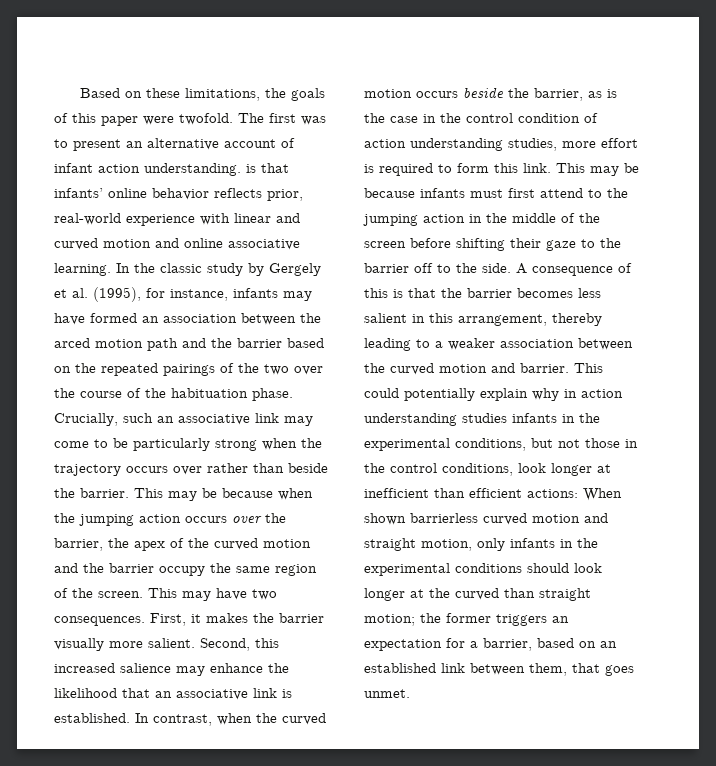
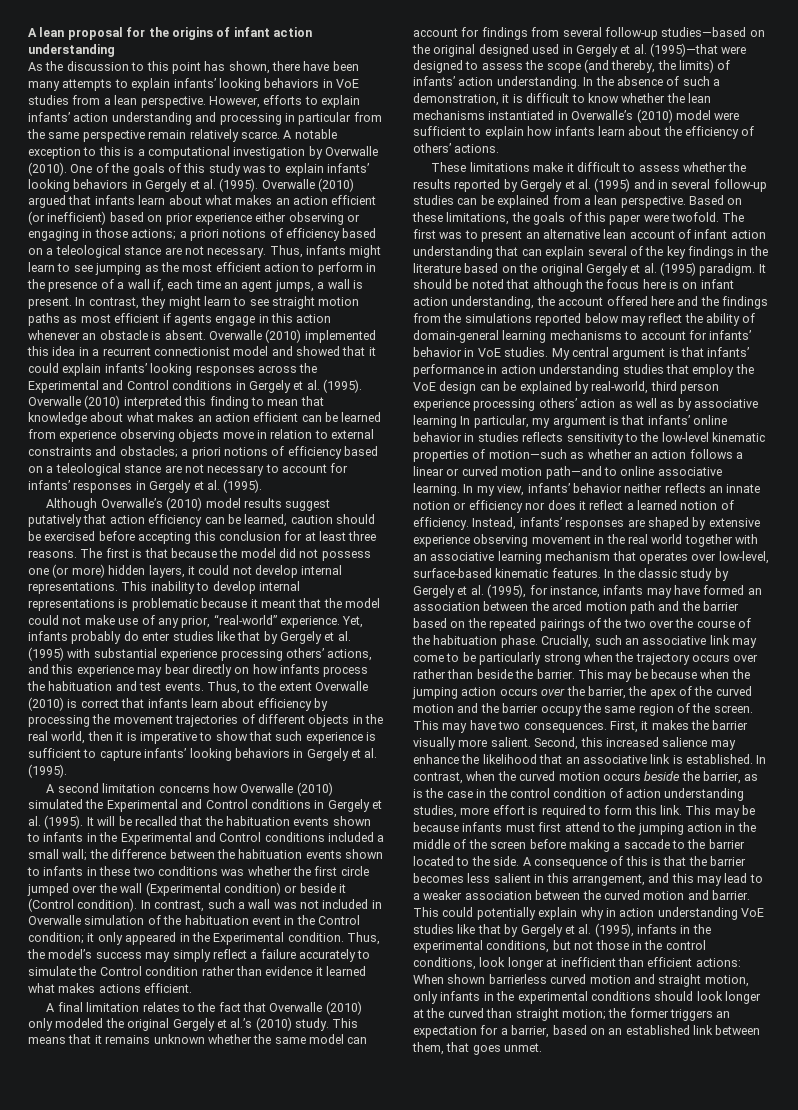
(80, 93) none -> [28,27,312,40] [28,44,115,57] [28,61,359,74] [28,78,359,91] [28,95,360,108] [28,112,382,125] [27,129,337,142] [28,146,378,159] [28,162,370,176] [28,178,354,192] [28,195,377,208] [28,211,360,225] [28,228,377,241] [28,245,382,258] [28,262,377,275] [27,279,363,292] [28,296,360,309] [28,313,332,326] [28,329,376,343] [27,346,376,356] [28,363,318,376] [28,379,362,393] [28,395,324,409] [28,412,382,425] [28,429,374,442] [28,446,378,459] [28,463,349,476] [28,479,263,493] [46,497,331,511] [28,514,375,527] [28,531,377,544] [28,548,371,561] [28,564,343,578] [28,581,300,594] [28,598,380,611] [28,614,364,628] [28,631,351,644] [28,647,373,661] [28,664,369,677] [27,681,369,694] [28,697,328,711] [28,714,383,727] [28,731,377,744] [28,748,378,761] [28,764,67,778] [46,782,333,796] [28,799,382,812] [28,815,371,829] [27,832,385,845] [28,849,383,861] [27,866,369,876] [27,882,346,896] [28,898,382,912] [28,915,360,925] [28,932,380,945] [27,949,371,962] [28,966,366,976] [28,983,193,993] [46,1001,362,1015] [28,1017,359,1031] [28,1034,368,1044] [413,27,765,40] [412,43,747,57] [413,59,731,73] [413,76,720,89] [413,93,711,106] [413,109,740,123] [413,126,755,139] [413,143,500,153] [431,162,747,172] [413,178,767,192] [413,195,686,208] A lean proposal for the origins of infant action understanding // As the discussion to this point has shown, there have been many attempts to explain infants’ looking behaviors in VoE studies from a lean perspective. However, efforts to explain infants’ action understanding and processing in particular from the same perspective remain relatively scarce. A notable exception to this is a computational investigation by Overwalle (2010). One of the goals of this study was to explain infants’ looking behaviors in Gergely et al. (1995). Overwalle (2010) argued that infants learn about what makes an action efficient (or inefficient) based on prior experience either observing or engaging in those actions; a priori notions of efficiency based on a teleological stance are not necessary. Thus, infants might learn to see jumping as the most efficient action to perform in the presence of a wall if, each time an agent jumps, a wall is present. In contrast, they might learn to see straight motion paths as most efficient if agents engage in this action whenever an obstacle is absent. Overwalle (2010) implemented this idea in a recurrent connectionist model and showed that it could explain infants’ looking responses across the Experimental and Control conditions in Gergely et al. (1995). Overwalle (2010) interpreted this finding to mean that knowledge about what makes an action efficient can be learned from experience observing objects move in relation to external constraints and obstacles; a priori notions of efficiency based on a teleological stance are not necessary to account for infants’ responses in Gergely et al. (1995). // Although Overwalle’s (2010) model results suggest putatively that action efficiency can be learned, caution should be exercised before accepting this conclusion for at least three reasons. The first is that because the model did not possess one (or more) hidden layers, it could not develop internal representations. This inability to develop internal representations is problematic because it meant that the model could not make use of any prior, “real-world” experience. Yet, infants probably do enter studies like that by Gergely et al. (1995) with substantial experience processing others’ actions, and this experience may bear directly on how infants process the habituation and test events. Thus, to the extent Overwalle (2010) is correct that infants learn about efficiency by processing the movement trajectories of different objects in the real world, then it is imperative to show that such experience is sufficient to capture infants’ looking behaviors in Gergely et al. (1995). // A second limitation concerns how Overwalle (2010) simulated the Experimental and Control conditions in Gergely et al. (1995). It will be recalled that the habituation events shown to infants in the Experimental and Control conditions included a small wall; the difference between the habituation events shown to infants in these two conditions was whether the first circle jumped over the wall (Experimental condition) or beside it (Control condition). In contrast, such a wall was not included in Overwalle simulation of the habituation event in the Control condition; it only appeared in the Experimental condition. Thus, the model’s success may simply reflect a failure accurately to simulate the Control condition rather than evidence it learned what makes actions efficient. // A final limitation relates to the fact that Overwalle (2010) only modeled the original Gergely et al.’s (2010) study. This means that it remains unknown whether the same model can account for findings from several follow-up studies—based on the original designed used in Gergely et al. (1995)—that were designed to assess the scope (and thereby, the limits) of infants’ action understanding. In the absence of such a demonstration, it is difficult to know whether the lean mechanisms instantiated in Overwalle’s (2010) model were sufficient to explain how infants learn about the efficiency of others’ actions. // These limitations make it difficult to assess whether the results reported by Gergely et al. (1995) and in several follow-up studies can be explained from a lean perspective.
(219, 144) none -> [603,229,627,239] lean
[144,163,241,176] understanding. -> [413,246,768,259] [413,262,766,276] [413,279,734,292] [413,296,768,309] [413,313,756,326] [413,330,752,343] [413,347,750,360] [413,364,754,377] [413,381,719,394] [413,398,758,411] [413,415,606,428] understanding that can explain several of the key findings in the literature based on the original Gergely et al. (1995) paradigm. It should be noted that although the focus here is on infant action understanding, the account offered here and the findings from the simulations reported below may reflect the ability of domain-general learning mechanisms to account for infants’ behavior in VoE studies. My central argument is that infants’ performance in action understanding studies that employ the VoE design can be explained by real-world, third person experience processing others’ action as well as by associative learning In particular, my argument
[214,188,303,201] [54,213,300,226] [54,238,300,250] [54,263,111,276] reflects prior, real-world experience with linear and curved motion and online associative learning. -> [464,432,765,445] [413,449,743,462] [413,466,722,479] [413,483,761,496] [413,500,734,513] [413,517,760,530] [413,534,758,547] [413,551,769,564] [413,568,601,578] in studies reflects sensitivity to the low-level kinematic properties of motion—such as whether an action follows a linear or curved motion path—and to online associative learning. In my view, infants’ behavior neither reflects an innate notion or efficiency nor does it reflect a learned notion of efficiency. Instead, infants’ responses are shaped by extensive experience observing movement in the real world together with an associative learning mechanism that operates over low-level, surface-based kinematic features.
[456,238,576,251] shifting their gaze -> [568,839,670,852] making a saccade
[414,263,433,273] off -> [413,856,454,866] located
[552,313,602,326] [364,338,411,351] thereby leading -> [648,873,748,886] and this may lead
[462,413,507,423] studies -> [741,908,764,917] [413,923,634,937] VoE studies like that by Gergely et al. (1995),

